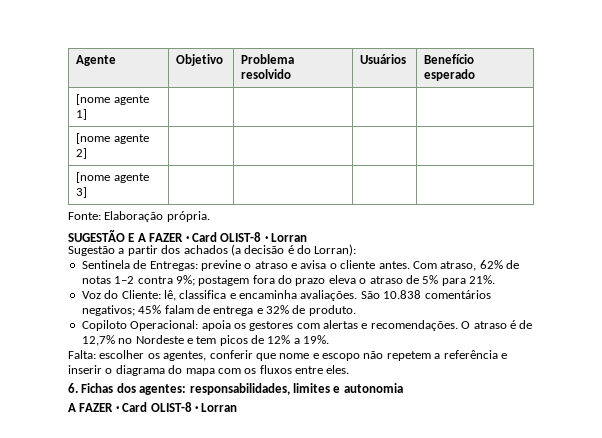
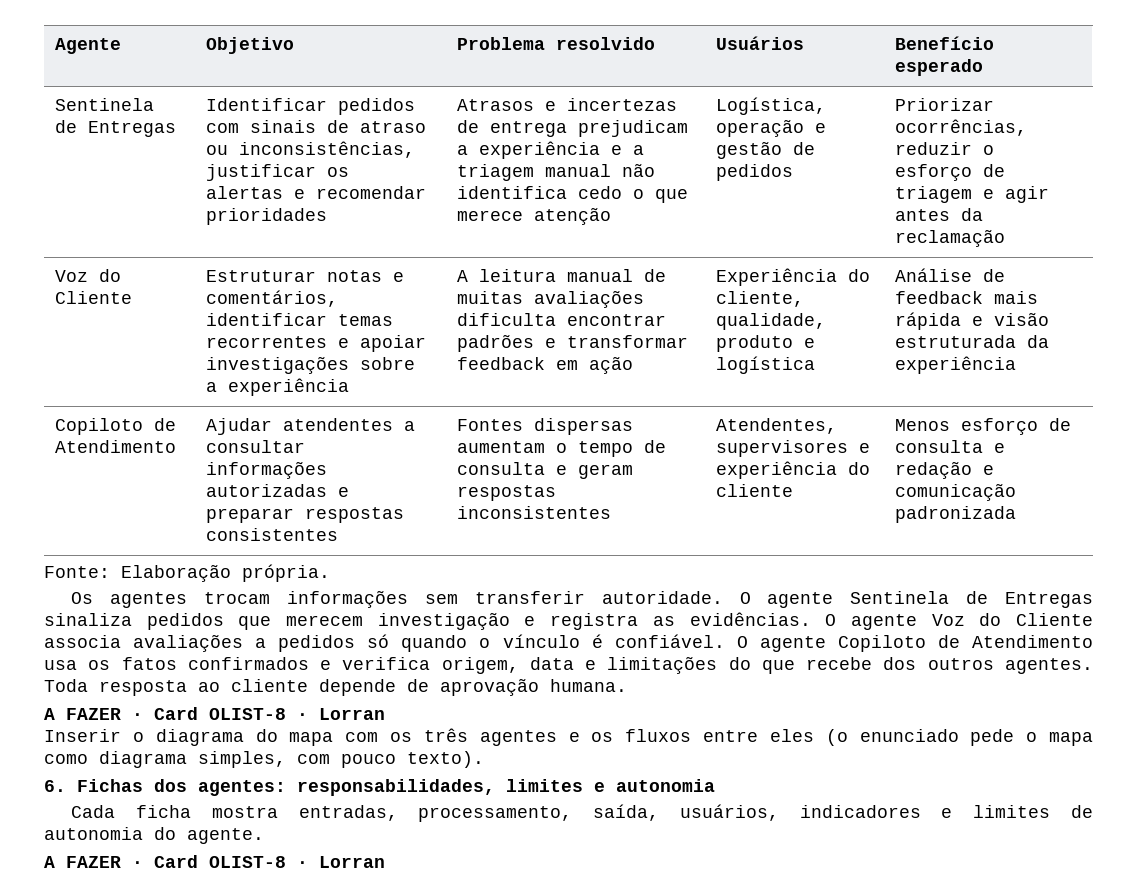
[76,94,149,105] [76,109,88,120] [76,133,149,144] [76,148,88,159] [76,172,149,183] [76,187,88,198] [68,211,210,222] [68,229,135,242] [nome agente 1] | | | | // [nome agente 2] | | | | // [nome agente 3] | | | | // Fonte: Elaboração própria. // SUGESTÃO E -> [55,98,155,111] [55,120,177,137] [206,98,416,115] [206,120,427,133] [206,141,416,158] [206,164,350,181] [206,186,427,199] [206,208,328,225] [457,98,678,111] [457,120,689,137] [457,141,645,159] [457,163,656,181] [457,186,689,203] [457,207,612,225] [716,97,827,115] [716,119,827,137] [716,141,816,159] [716,164,794,181] [895,98,995,111] [895,119,1028,136] [895,142,995,155] [895,164,1006,181] [895,186,1050,203] [895,208,984,221] [895,229,1006,247] [55,269,122,282] [55,291,133,304] [206,270,405,282] [206,290,339,307] [206,313,394,326] [206,335,427,352] [206,356,416,374] [206,378,350,396] [457,269,667,282] [457,290,645,308] [457,313,667,326] [457,334,689,352] [457,356,634,374] [716,268,871,286] [716,291,805,307] [716,313,827,330] [716,335,816,352] [716,356,816,374] [895,268,1006,282] [895,291,1039,304] [895,312,1050,330] [895,335,1050,348] [895,356,1017,374] [55,418,177,435] [55,440,177,453] [206,418,416,435] [206,440,306,453] [206,461,328,479] [206,484,350,497] [206,507,405,523] [206,528,339,541] [457,418,634,435] [457,440,667,457] [457,462,634,479] [457,485,557,501] [457,506,612,519] [716,418,838,434] [716,440,871,457] [716,461,871,479] [716,484,794,497] [895,418,1072,435] [895,440,1006,453] [895,461,995,479] [895,483,1017,501] [895,506,1017,523] [44,564,330,582] [71,590,1093,608] [44,612,1094,630] [44,634,1093,652] [44,656,1093,674] [44,678,627,696] Sentinela de Entregas | Identificar pedidos com sinais de atraso ou inconsistências, justificar os alertas e recomendar prioridades | Atrasos e incertezas de entrega prejudicam a experiência e a triagem manual não identifica cedo o que merece atenção | Logística, operação e gestão de pedidos | Priorizar ocorrências, reduzir o esforço de triagem e agir antes da reclamação // Voz do Cliente | Estruturar notas e comentários, identificar temas recorrentes e apoiar investigações sobre a experiência | A leitura manual de muitas avaliações dificulta encontrar padrões e transformar feedback em ação | Experiência do cliente, qualidade, produto e logística | Análise de feedback mais rápida e visão estruturada da experiência // Copiloto de Atendimento | Ajudar atendentes a consultar informações autorizadas e preparar respostas consistentes | Fontes dispersas aumentam o tempo de consulta e geram respostas inconsistentes | Atendentes, supervisores e experiência do cliente | Menos esforço de consulta e redação e comunicação padronizada // Fonte: Elaboração própria. // Os agentes trocam informações sem transferir autoridade. O agente Sentinela de Entregas sinaliza pedidos que merecem investigação e registra as evidências. O agente Voz do Cliente associa avaliações a pedidos só quando o vínculo é confiável. O agente Copiloto de Atendimento usa os fatos confirmados e verifica origem, data e limitações do que recebe dos outros agentes. Toda resposta ao cliente depende de aprovação humana. //
[68,244,357,256] [81,260,519,271] [81,275,495,286] [81,290,491,301] [81,305,356,316] [81,320,533,331] [81,335,330,346] [68,350,507,361] [68,365,102,374] Sugestão a partir dos achados (a decisão é do Lorran): // Sentinela de Entregas: previne o atraso e avisa o cliente antes. Com atraso, 62% de notas 1–2 contra 9%; postagem fora do prazo eleva o atraso de 5% para 21%. // Voz do Cliente: lê, classifica e encaminha avaliações. São 10.838 comentários negativos; 45% falam de entrega e 32% de produto. // Copiloto Operacional: apoia os gestores com alertas e recomendações. O atraso é de 12,7% no Nordeste e tem picos de 12% a 19%. // Falta: escolher os agentes, conferir que nome e escopo não repetem a referência e inserir -> [44,729,121,742] Inserir
[259,365,350,374] fluxos entre eles. -> [423,728,1094,746] [44,751,484,768] três agentes e os fluxos entre eles (o enunciado pede o mapa como diagrama simples, com pouco texto).
(403, 388) none -> [71,804,1093,822] [44,827,264,844] // Cada ficha mostra entradas, processamento, saída, usuários, indicadores e limites de autonomia do agente.

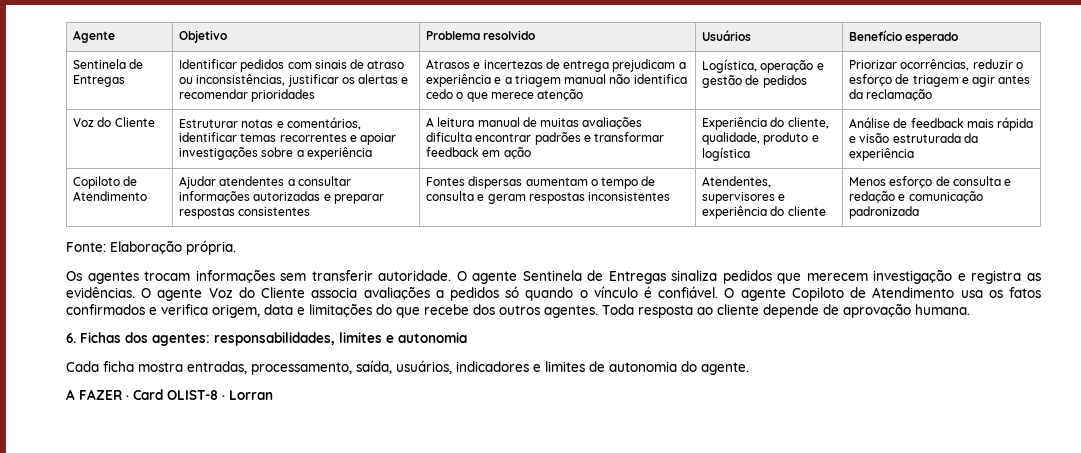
[44,707,385,720] [44,728,1094,746] [44,751,484,768] // A FAZER · Card OLIST-8 · Lorran // Inserir o diagrama do mapa com os três agentes e os fluxos entre eles (o enunciado pede o mapa como diagrama simples, com pouco texto). -> (970, 309) none

